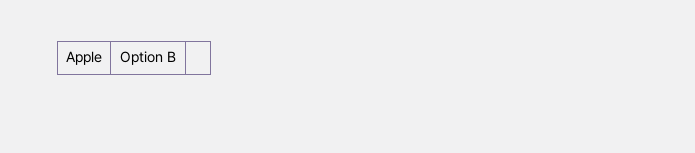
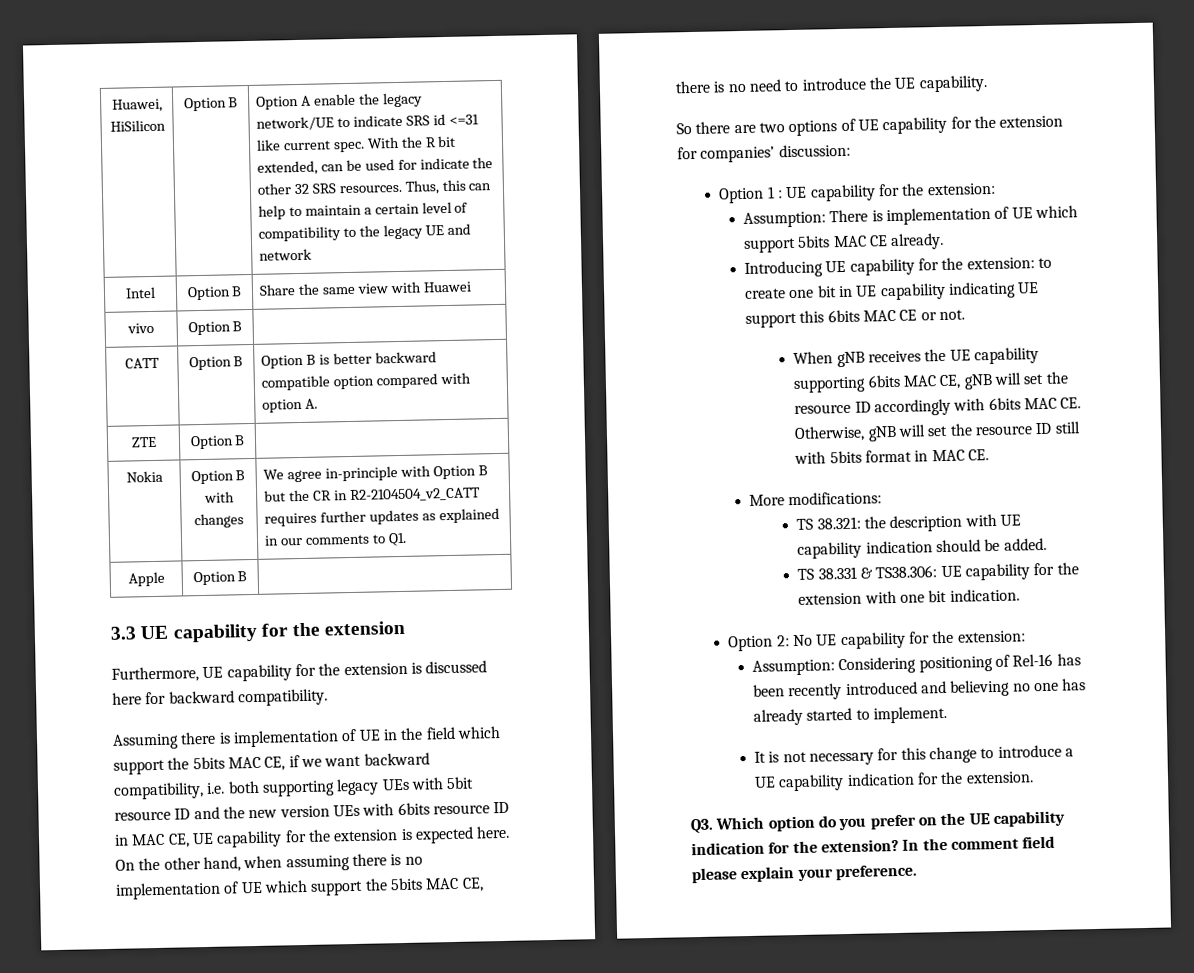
[66,51,102,65] [120,51,176,65] Apple | Option B | -> [111,98,163,113] [109,119,166,132] [183,97,239,112] [255,92,423,110] [255,113,479,131] [255,135,457,153] [256,157,494,176] [256,179,492,195] [257,201,469,220] [257,223,471,242] [258,248,312,261] [125,286,156,299] [186,286,243,301] [258,281,472,296] [127,322,154,334] [187,321,243,336] [125,357,160,369] [188,356,244,371] [260,351,437,369] [260,372,471,391] [261,398,318,413] [130,436,157,448] [189,435,246,450] [125,470,163,483] [190,470,246,485] [203,491,235,503] [194,513,244,529] [262,465,488,483] [263,487,481,503] [263,507,500,527] [263,532,407,547] [127,571,165,587] [192,571,248,586] [110,620,406,643] [111,660,488,683] [112,688,328,707] [112,726,501,750] [113,752,430,775] [113,776,475,800] [114,801,510,821] [114,825,511,848] [115,853,423,873] [115,877,484,900] [675,75,988,94] [676,115,1064,137] [677,143,851,163] [718,182,996,204] [743,205,1078,228] [744,232,945,253] [744,257,1052,278] [745,281,1040,301] [745,309,965,328] [793,347,1040,368] [793,371,1069,393] [794,397,1082,417] [794,421,1081,442] [794,449,990,464] [749,491,883,506] [796,513,1022,533] [797,537,1047,559] [797,562,1079,581] [798,588,1020,605] [728,630,1026,652] [752,653,1081,676] [753,678,1087,701] [753,705,948,726] [754,744,1074,766] [754,771,1034,792] [690,810,1065,834] [691,835,1056,856] [691,864,918,884] Huawei, HiSilicon | Option B | Option A enable the legacy network/UE to indicate SRS id <=31 like current spec. With the R bit extended, can be used for indicate the other 32 SRS resources. Thus, this can help to maintain a certain level of compatibility to the legacy UE and network // Intel | Option B | Share the same view with Huawei // vivo | Option B | // CATT | Option B | Option B is better backward compatible option compared with option A. // ZTE | Option B | // Nokia | Option B with changes | We agree in-principle with Option B but the CR in R2-2104504_v2_CATT requires further updates as explained in our comments to Q1. // Apple | Option B | // 3.3 UE capability for the extension // Furthermore, UE capability for the extension is discussed here for backward compatibility. // Assuming there is implementation of UE in the field which support the 5bits MAC CE, if we want backward compatibility, i.e. both supporting legacy UEs with 5bit resource ID and the new version UEs with 6bits resource ID in MAC CE, UE capability for the extension is expected here. On the other hand, when assuming there is no implementation of UE which support the 5bits MAC CE, there is no need to introduce the UE capability. // So there are two options of UE capability for the extension for companies’ discussion: // Option 1 : UE capability for the extension: // Assumption: There is implementation of UE which support 5bits MAC CE already. // Introducing UE capability for the extension: to create one bit in UE capability indicating UE support this 6bits MAC CE or not. // When gNB receives the UE capability supporting 6bits MAC CE, gNB will set the resource ID accordingly with 6bits MAC CE. Otherwise, gNB will set the resource ID still with 5bits format in MAC CE. // More modifications: // TS 38.321: the description with UE capability indication should be added. // TS 38.331 & TS38.306: UE capability for the extension with one bit indication. // Option 2: No UE capability for the extension: // Assumption: Considering positioning of Rel-16 has been recently introduced and believing no one has already started to implement. // It is not necessary for this change to introduce a UE capability indication for the extension. // Q3. Which option do you prefer on the UE capability indication for the extension? In the comment field please explain your preference.

